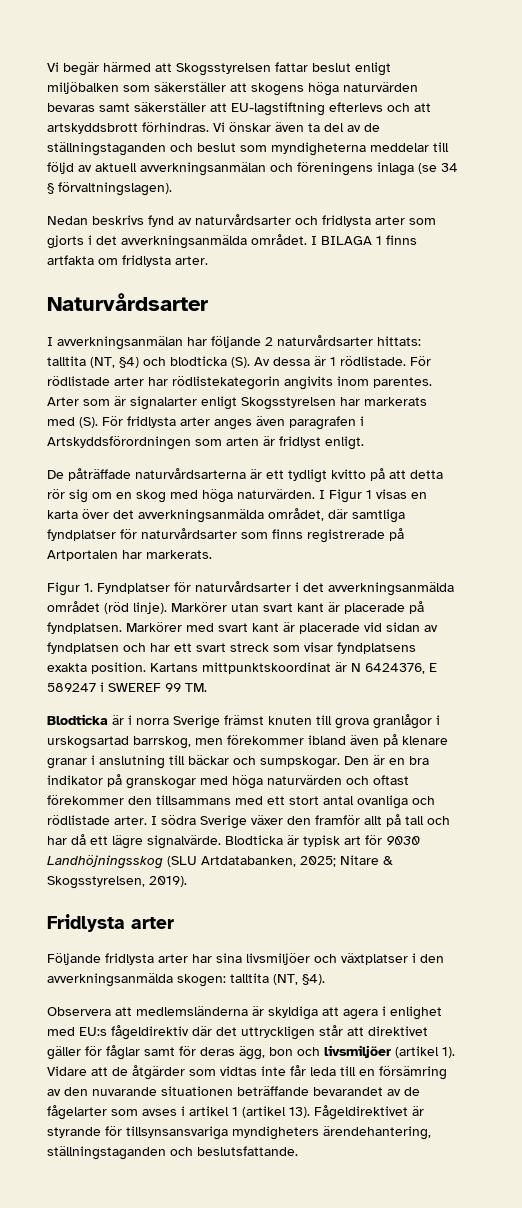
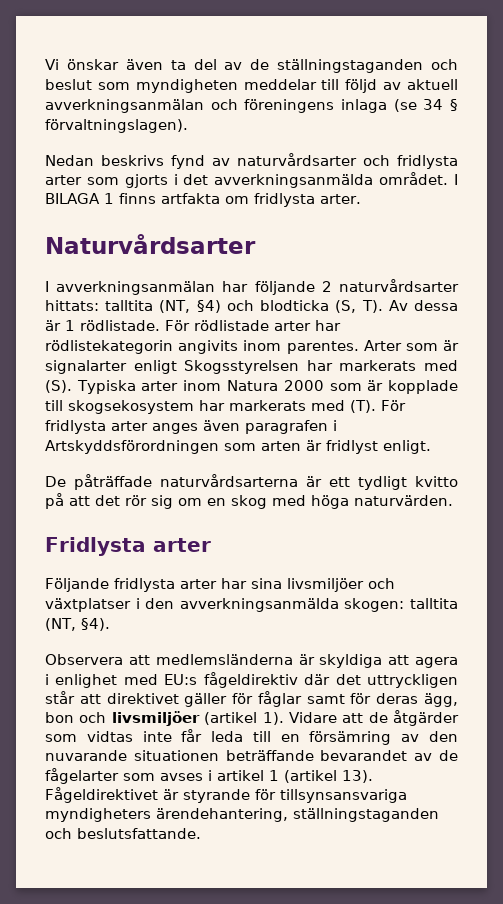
[47,62,391,76] [47,82,418,96] [47,102,431,116] [47,122,225,134] Vi begär härmed att Skogsstyrelsen fattar beslut enligt miljöbalken som säkerställer att skogens höga naturvärden bevaras samt säkerställer att EU-lagstiftning efterlevs och att artskyddsbrott förhindras. Vi -> [45,59,59,70] Vi
[271,142,366,156] myndigheterna -> [135,79,238,93] myndigheten
[231,357,250,368] (S). -> [335,300,383,313] (S, T).
(98, 422) none -> [76,380,458,394] [45,400,376,414] Typiska arter inom Natura 2000 som är kopplade till skogsekosystem har markerats med (T).
[410,470,443,479] detta -> [95,495,120,506] det
[319,489,427,503] [47,508,405,523] [47,528,404,543] [47,550,212,561] [47,581,454,596] [47,601,424,614] [47,622,438,634] [47,642,416,654] [47,662,437,674] [47,682,207,692] [47,714,440,729] [47,734,448,749] [47,755,429,769] [47,774,409,789] [47,795,435,809] [47,814,450,829] [47,834,420,849] [47,855,393,869] [47,876,187,889] I Figur 1 visas en karta över det avverkningsanmälda området, där samtliga fyndplatser för naturvårdsarter som finns registrerade på Artportalen har markerats. // Figur 1. Fyndplatser för naturvårdsarter i det avverkningsanmälda området (röd linje). Markörer utan svart kant är placerade på fyndplatsen. Markörer med svart kant är placerade vid sidan av fyndplatsen och har ett svart streck som visar fyndplatsens exakta position. Kartans mittpunktskoordinat är N 6424376, E 589247 i SWEREF 99 TM. // Blodticka är i norra Sverige främst knuten till grova granlågor i urskogsartad barrskog, men förekommer ibland även på klenare granar i anslutning till bäckar och sumpskogar. Den är en bra indikator på granskogar med höga naturvärden och oftast förekommer den tillsammans med ett stort antal ovanliga och rödlistade arter. I södra Sverige växer den framför allt på tall och har då ett lägre signalvärde. Blodticka är typisk art för 9030 Landhöjningsskog (SLU Artdatabanken, 2025; Nitare & Skogsstyrelsen, 2019). -> (453, 500) none

